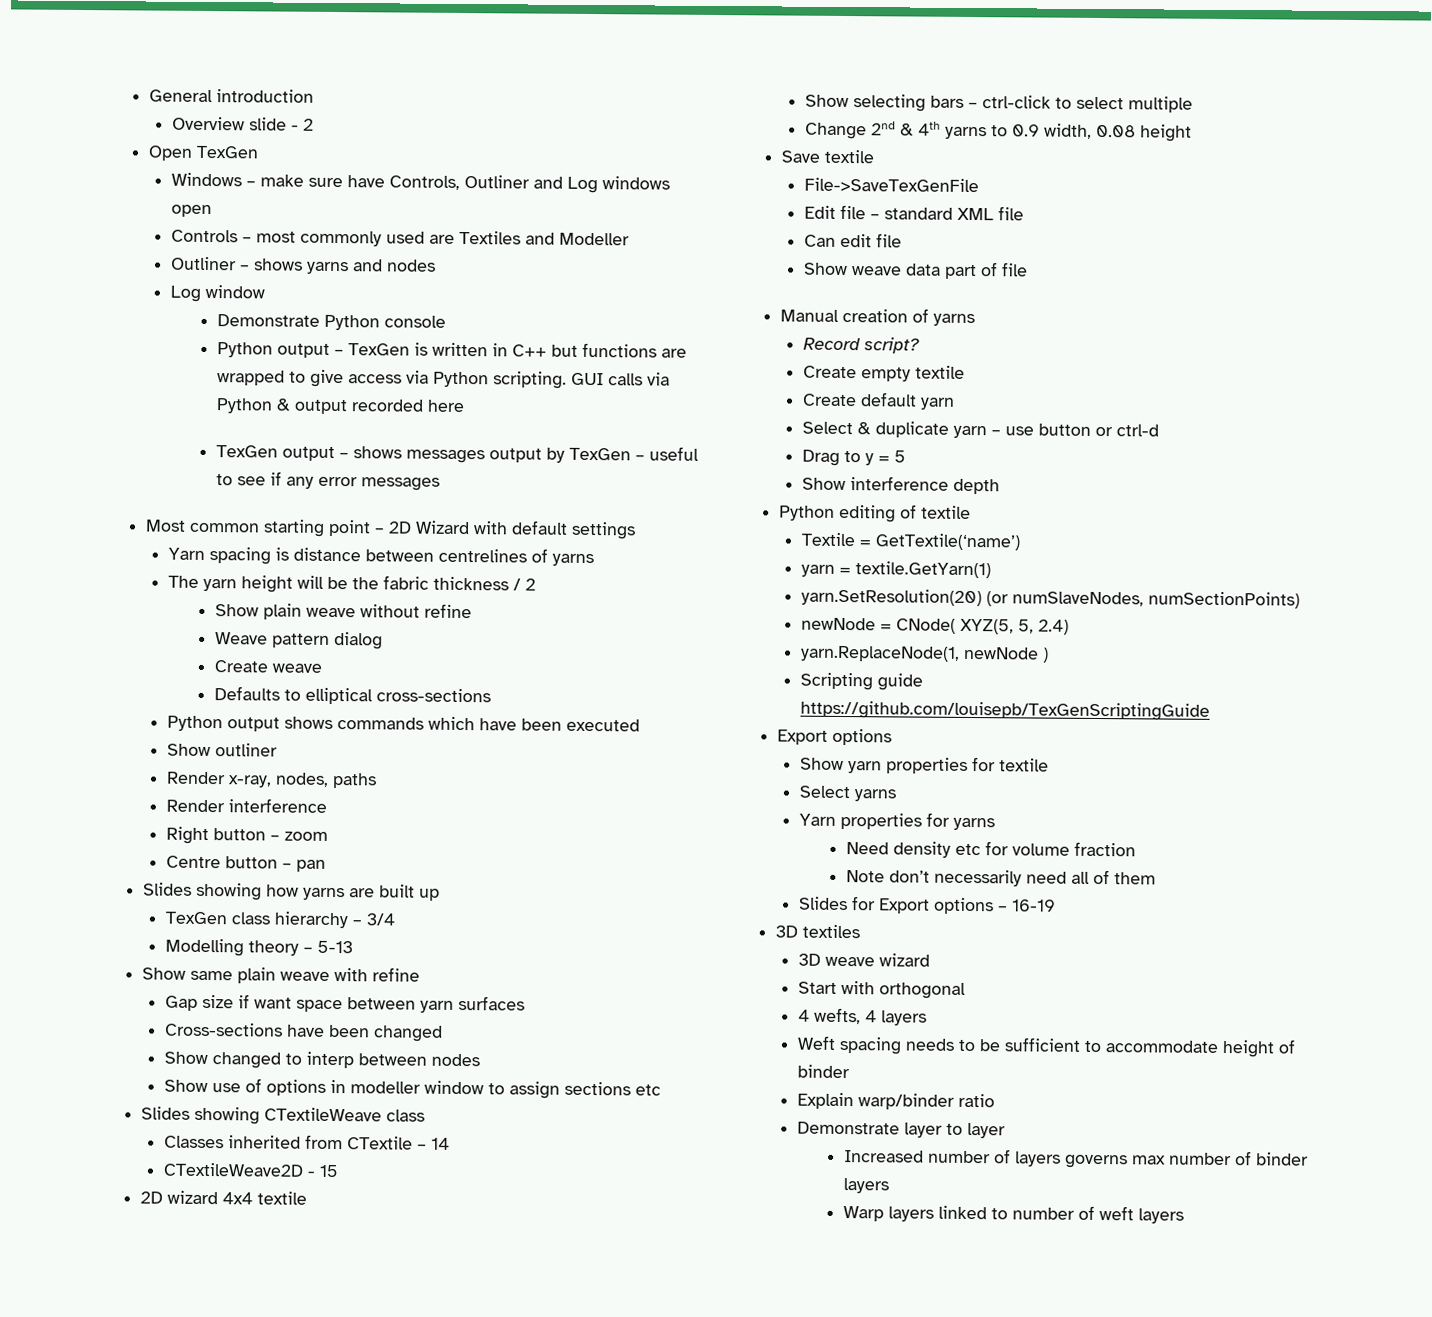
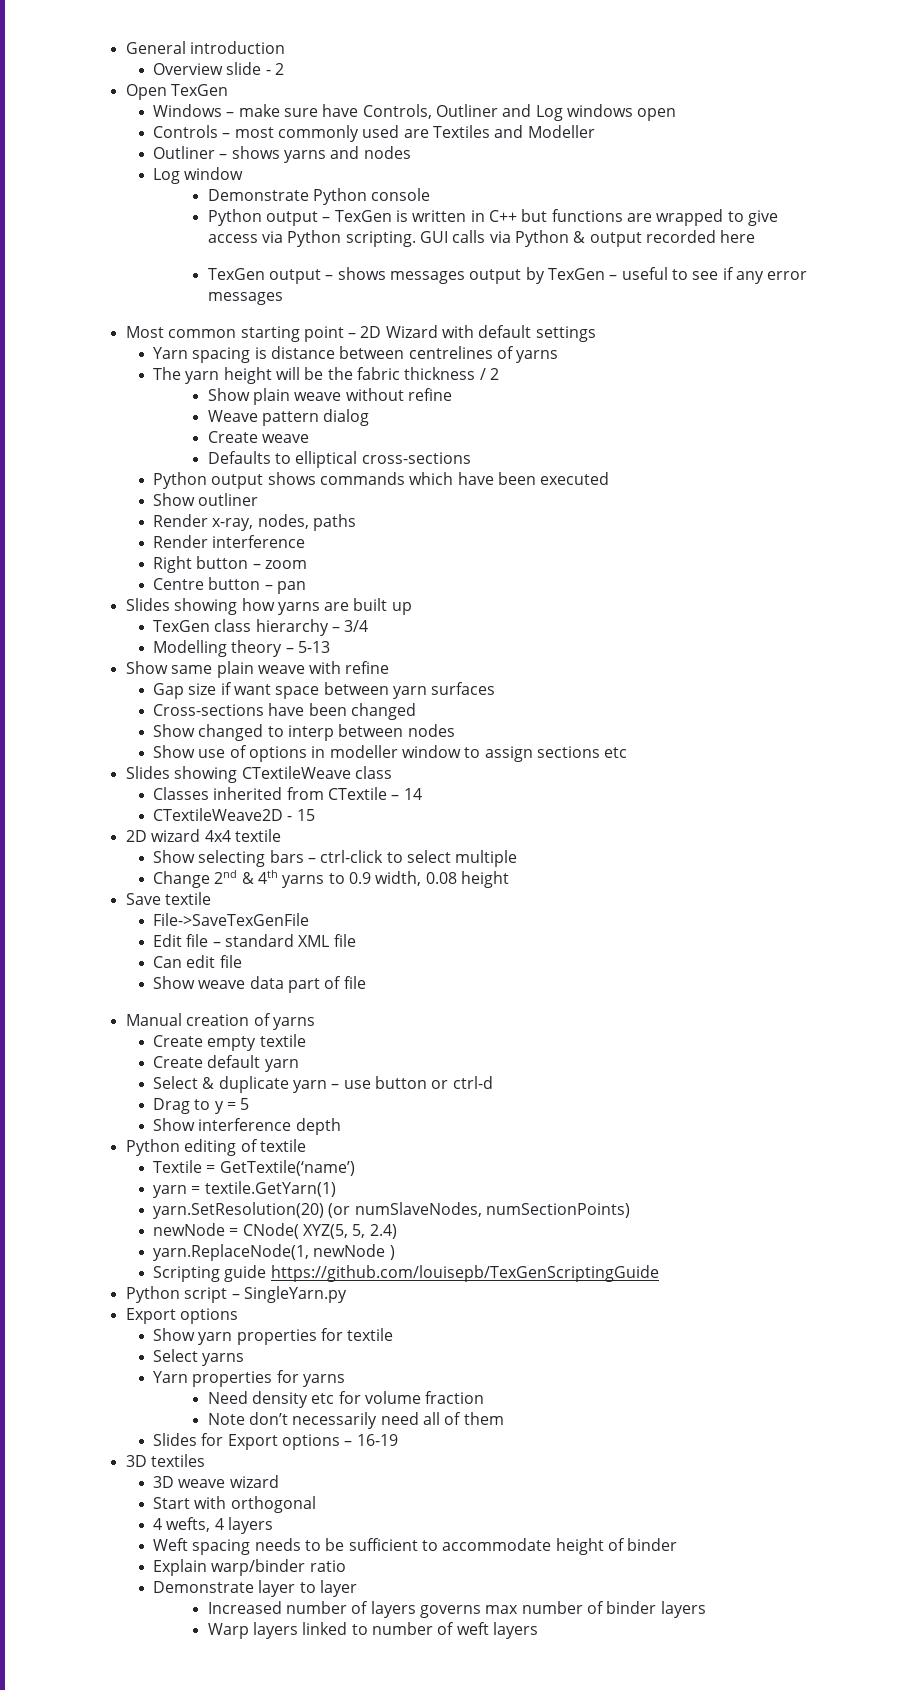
[803,337,921,354] // Record script? -> (315, 1023) none
(1211, 710) none -> [125,1286,347,1303] // Python script – SingleYarn.py

